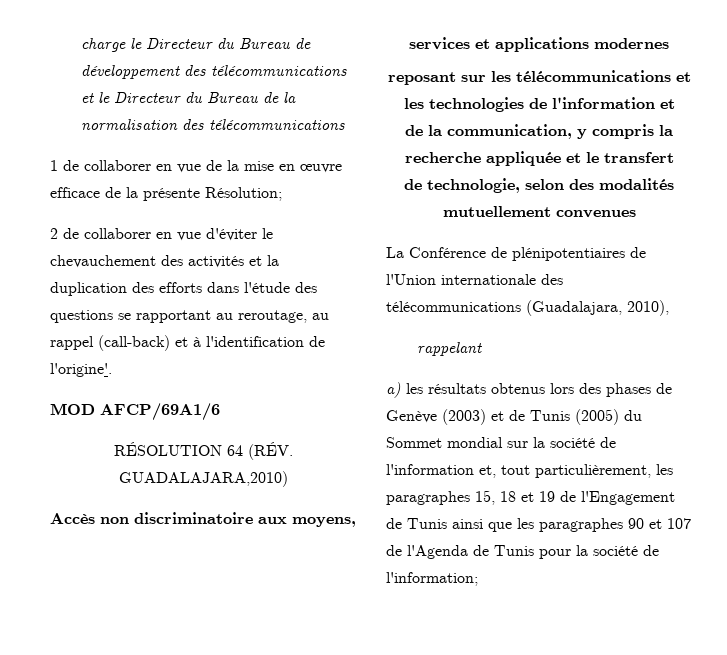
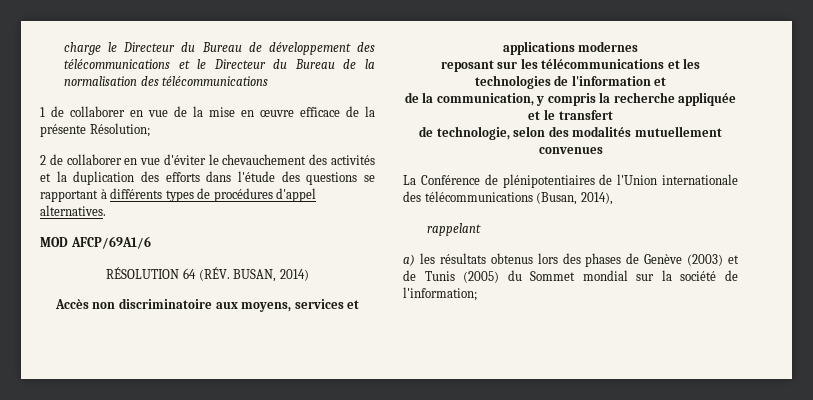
[216,310,329,323] [50,335,325,351] [50,363,112,377] au reroutage, au rappel (call-back) et à l'identification de l'origine'. -> [100,188,317,202] [40,205,106,216] à différents types de procédures d'appel alternatives.
[118,471,288,487] GUADALAJARA,2010) -> [233,269,309,282] BUSAN, 2014)
[526,300,669,316] (Guadalajara, 2010), -> [536,192,613,205] (Busan, 2014),
[386,464,673,478] [386,490,675,505] [386,518,691,532] [386,545,659,559] l'information et, tout particulièrement, les paragraphes 15, 18 et 19 de l'Engagement de Tunis ainsi que les paragraphes 90 et 107 de l'Agenda de Tunis pour la société de -> (738, 275) none

